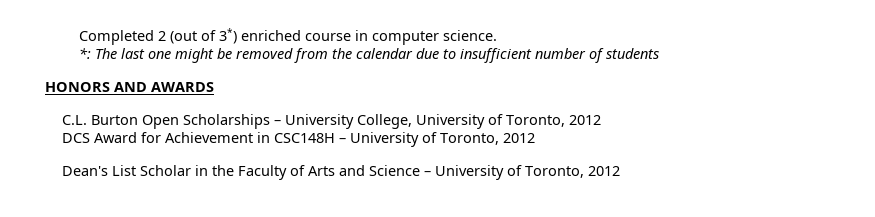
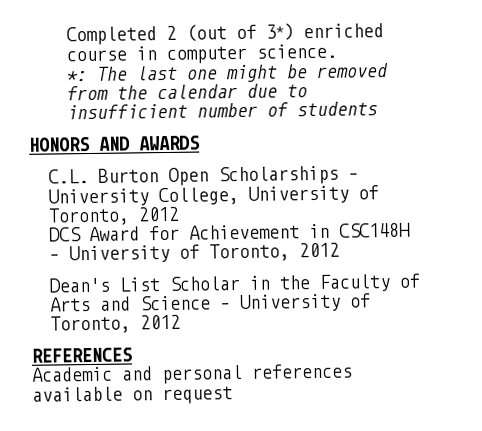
(621, 171) none -> [31,347,132,363] [32,363,353,385] [32,386,233,405] // REFERENCES // Academic and personal references available on request

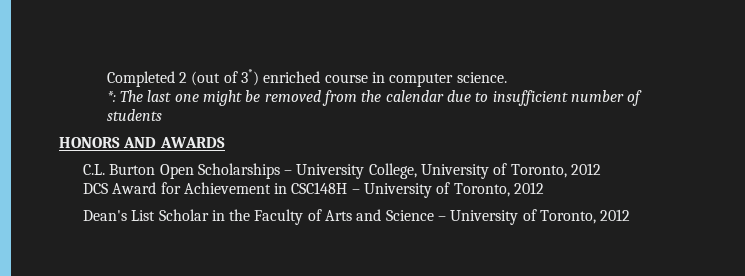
[31,347,132,363] [32,363,353,385] [32,386,233,405] // REFERENCES // Academic and personal references available on request -> (631, 215) none

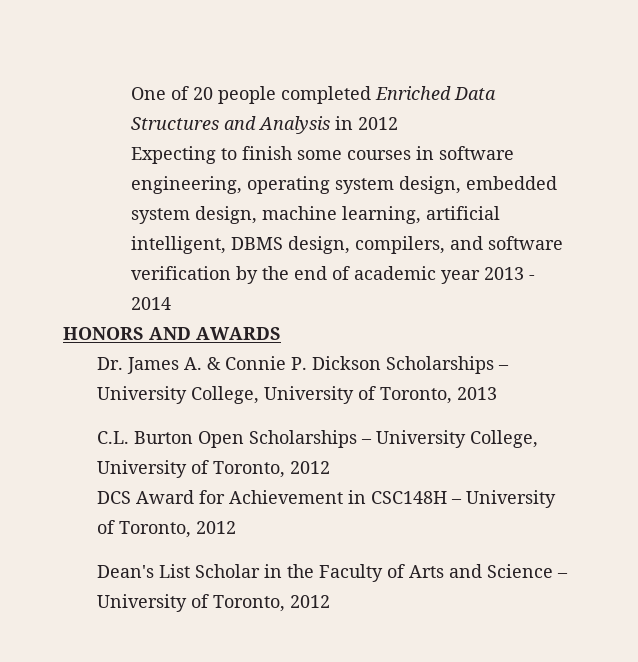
[106,69,507,87] [106,90,643,106] [106,109,162,121] [59,137,225,148] Completed 2 (out of 3*) enriched course in computer science. // *: The last one might be removed from the calendar due to insufficient number of students // HONORS AND AWARDS -> [131,86,497,104] [131,116,399,134] [131,146,515,164] [131,176,558,194] [131,206,501,224] [131,236,564,254] [131,266,536,284] [131,297,172,310] [63,327,281,340] [97,356,510,374] [97,386,498,404] One of 20 people completed Enriched Data Structures and Analysis in 2012 // Expecting to finish some courses in software engineering, operating system design, embedded system design, machine learning, artificial intelligent, DBMS design, compilers, and software verification by the end of academic year 2013 - 2014 // HONORS AND AWARDS // Dr. James A. & Connie P. Dickson Scholarships – University College, University of Toronto, 2013

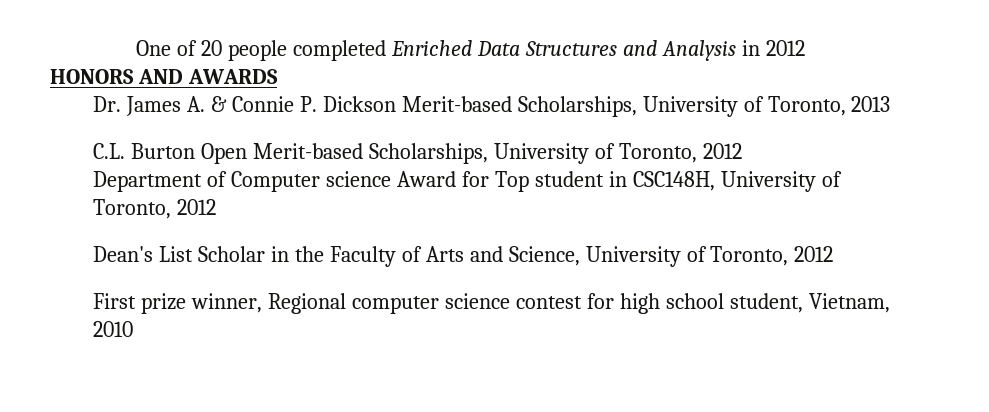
[131,146,515,164] [131,176,558,194] [131,206,501,224] [131,236,564,254] [131,266,536,284] [131,297,172,310] // Expecting to finish some courses in software engineering, operating system design, embedded system design, machine learning, artificial intelligent, DBMS design, compilers, and software verification by the end of academic year 2013 - 2014 -> (805, 48) none
[386,356,510,374] [97,386,260,404] Scholarships – University College, -> [401,96,637,117] Merit-based Scholarships,
[249,430,539,448] [97,460,331,478] [97,490,463,504] Scholarships – University College, University of Toronto, 2012 // DCS Award for Achievement in CSC148H – -> [253,143,742,164] [93,171,715,192] Merit-based Scholarships, University of Toronto, 2012 // Department of Computer science Award for Top student in CSC148H,
[487,564,569,578] [97,594,331,612] Science – University of Toronto, 2012 -> [508,246,834,267] [93,293,890,314] [93,321,134,337] Science, University of Toronto, 2012 // First prize winner, Regional computer science contest for high school student, Vietnam, 2010

